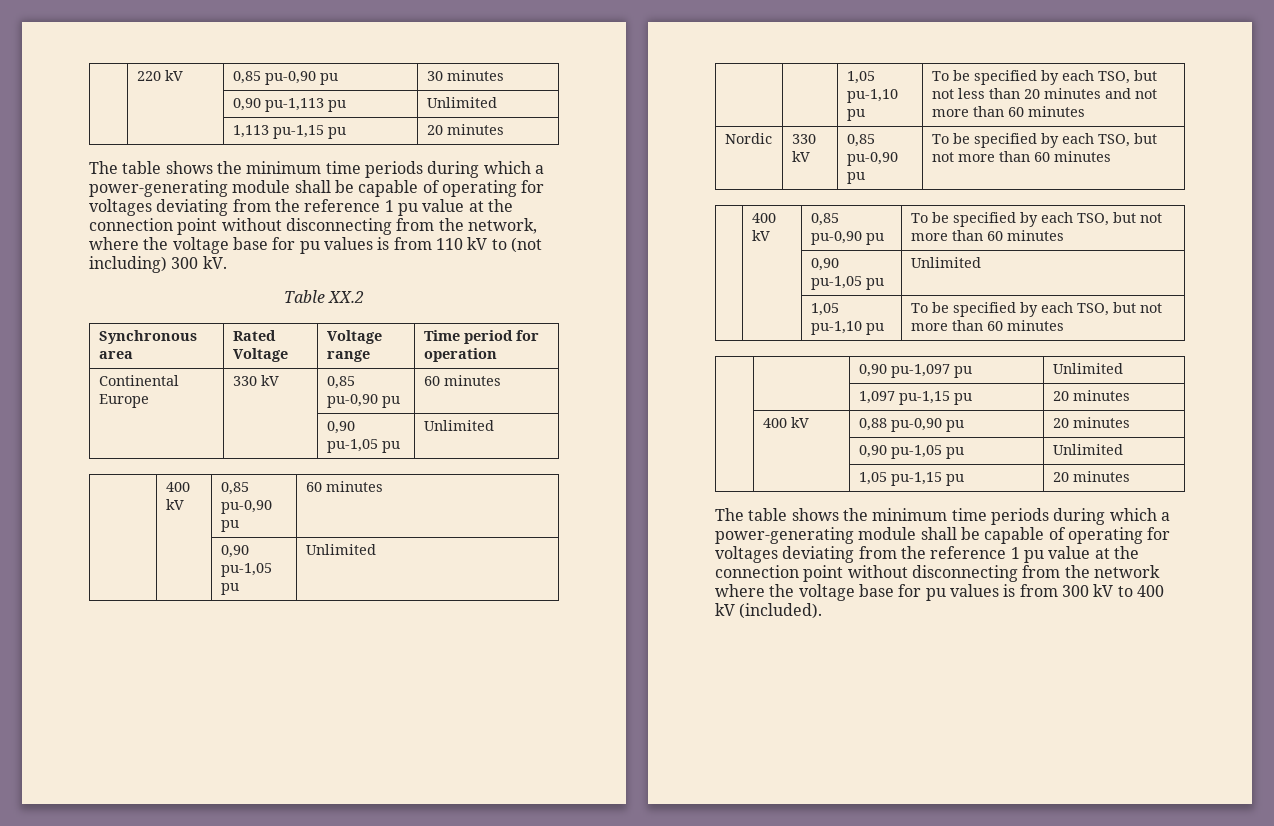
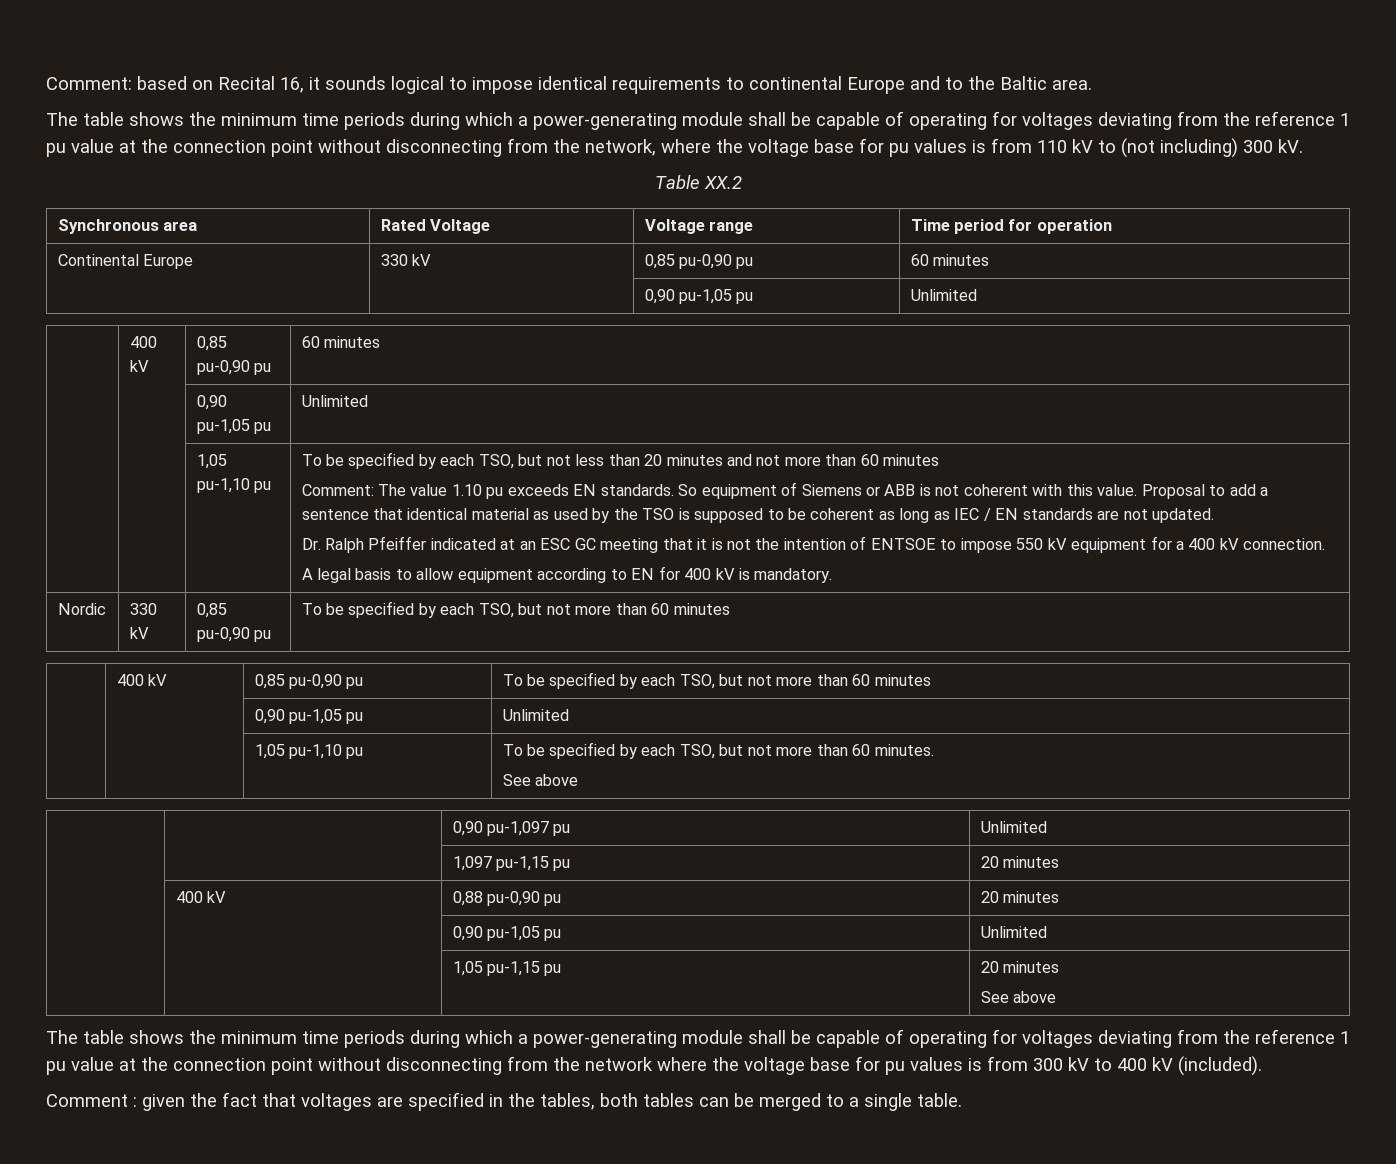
[136,70,183,81] [232,71,338,85] [426,70,504,81] [232,98,346,112] [426,97,497,108] [232,125,346,139] [426,124,504,135] | 220 kV | 0,85 pu-0,90 pu | 30 minutes // | | 0,90 pu-1,113 pu | Unlimited // | | 1,113 pu-1,15 pu | 20 minutes -> [46,76,1092,94] Comment: based on Recital 16, it sounds logical to impose identical requirements to continental Europe and to the Baltic area.
(1085, 111) none -> [301,482,1269,499] [301,508,1215,523] [301,536,1326,553] [301,566,833,583] // Comment: The value 1.10 pu exceeds EN standards. So equipment of Siemens or ABB is not coherent with this value. Proposal to add a sentence that identical material as used by the TSO is supposed to be coherent as long as IEC / EN standards are not updated. // Dr. Ralph Pfeiffer indicated at an ESC GC meeting that it is not the intention of ENTSOE to impose 550 kV equipment for a 400 kV connection. // A legal basis to allow equipment according to EN for 400 kV is mandatory.
[1006,320,1064,331] minutes -> [874,744,934,756] [502,774,578,786] minutes. // See above
(1130, 476) none -> [980,991,1056,1003] // See above
(823, 611) none -> [46,1092,962,1111] // Comment : given the fact that voltages are specified in the tables, both tables can be merged to a single table.

